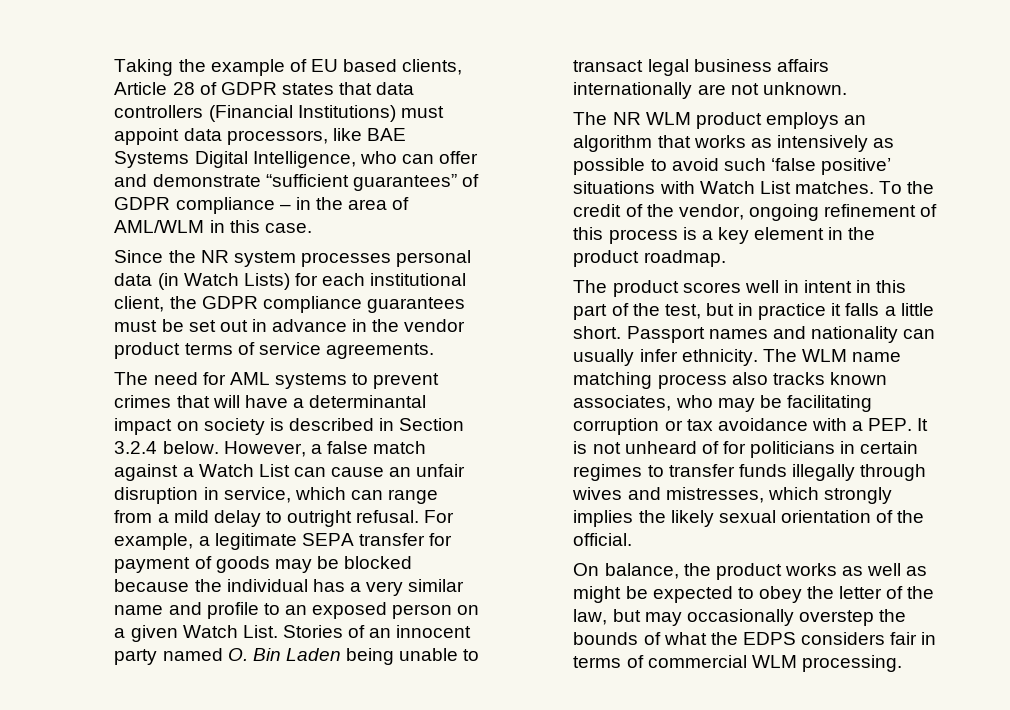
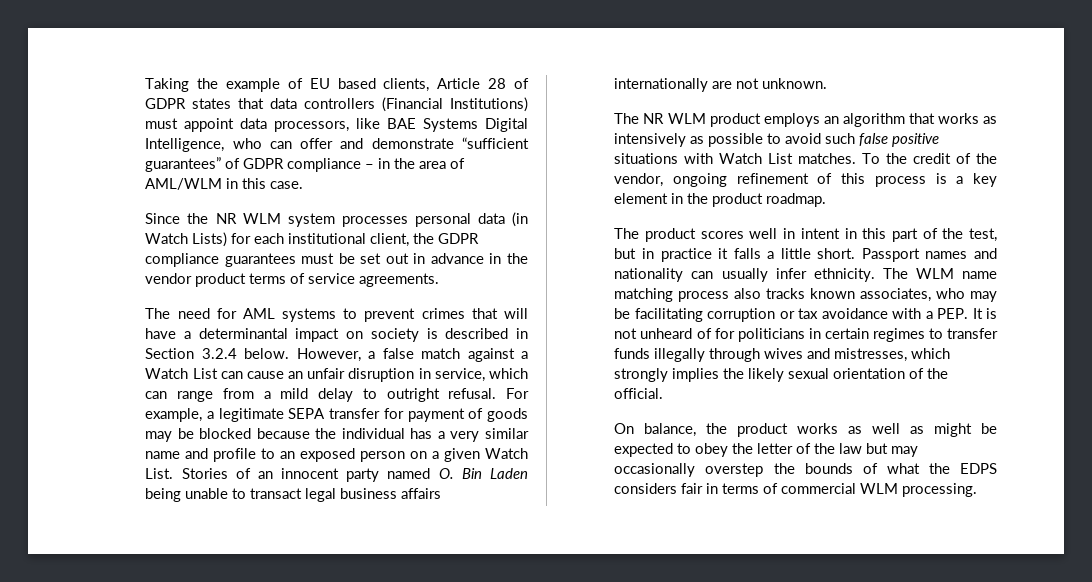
(229, 256) none -> [242,213,281,224] WLM
[770,158,892,175] ‘false positive’ -> [859,133,940,147] false positive
[573,609,608,625] law, -> [839,443,863,454] law

